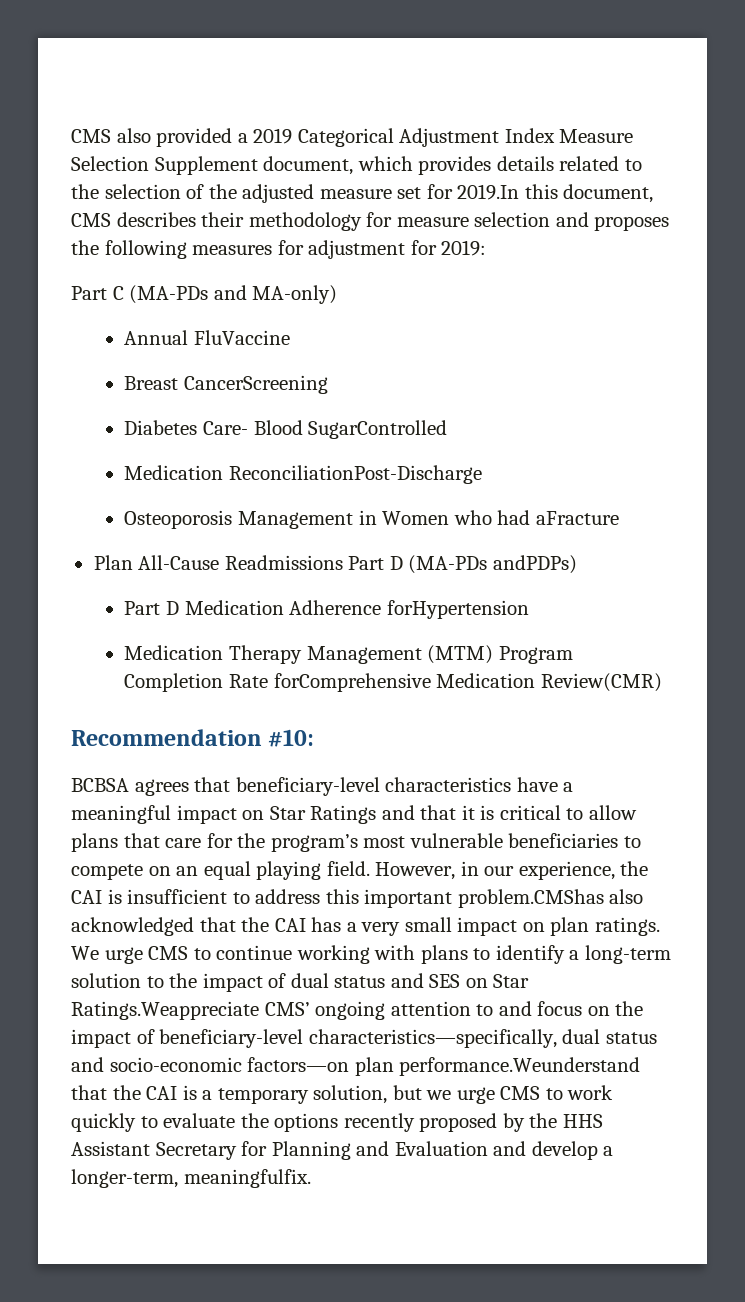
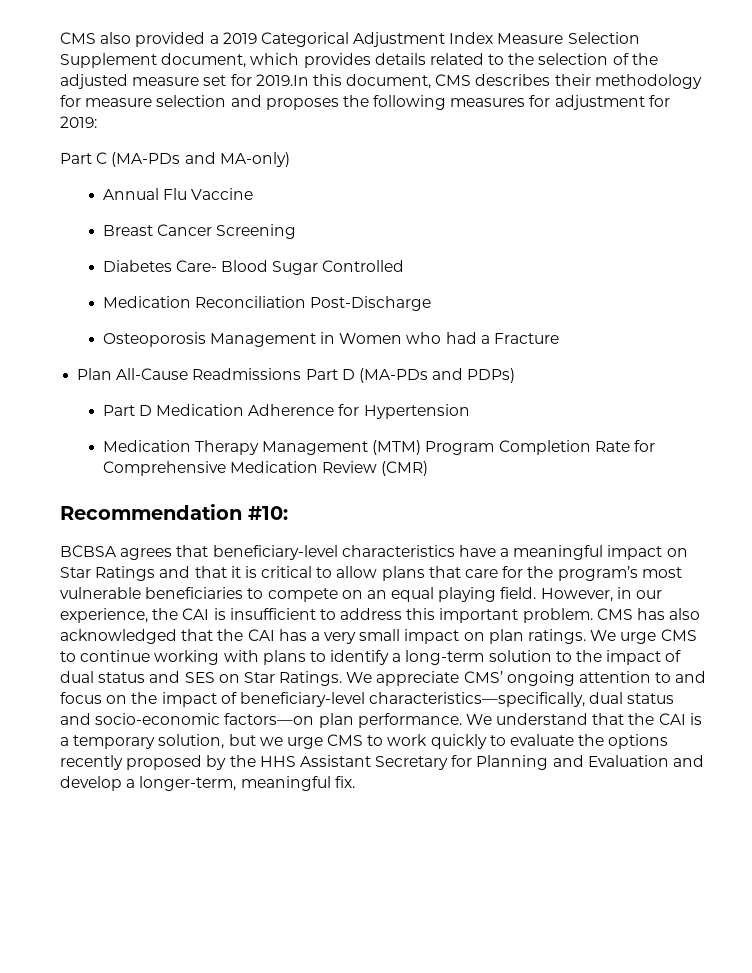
[194,330,291,345] FluVaccine -> [162,188,253,200] Flu Vaccine
[184,375,329,394] CancerScreening -> [156,224,296,239] Cancer Screening
[308,420,448,439] [124,465,483,484] SugarControlled // Medication ReconciliationPost-Discharge -> [272,260,405,275] [102,296,431,311] Sugar Controlled // Medication Reconciliation Post-Discharge
[535,511,619,525] aFracture -> [480,333,559,344] a Fracture
[492,555,577,574] andPDPs) -> [432,368,516,383] and PDPs)
[386,600,529,619] forHypertension -> [338,404,470,419] for Hypertension
[273,673,662,692] forComprehensive Medication Review(CMR) -> [633,440,655,452] [102,461,429,476] for Comprehensive Medication Review (CMR)
[457,889,604,908] problem.CMShas -> [522,608,666,623] problem. CMS has
[71,1001,259,1020] Ratings.Weappreciate -> [279,671,460,686] Ratings. We appreciate
[399,1057,641,1076] performance.Weunderstand -> [357,713,589,728] performance. We understand
[183,1169,311,1188] meaningfulfix. -> [240,776,355,791] meaningful fix.

